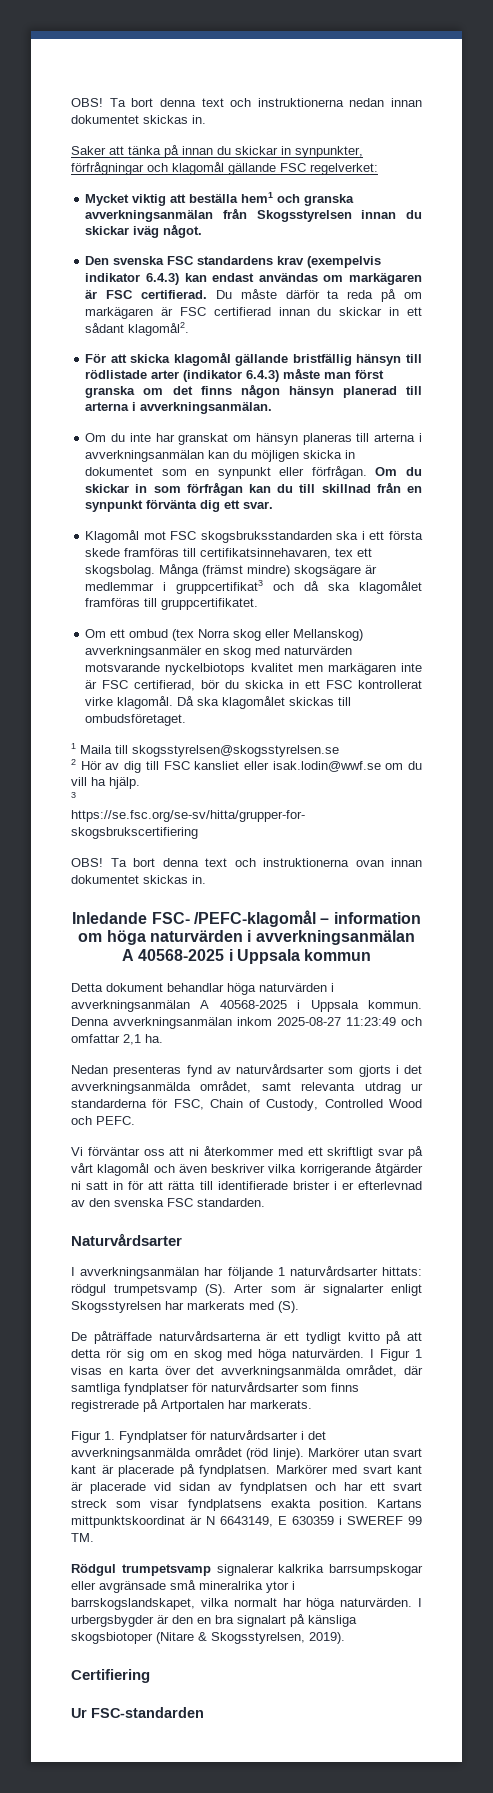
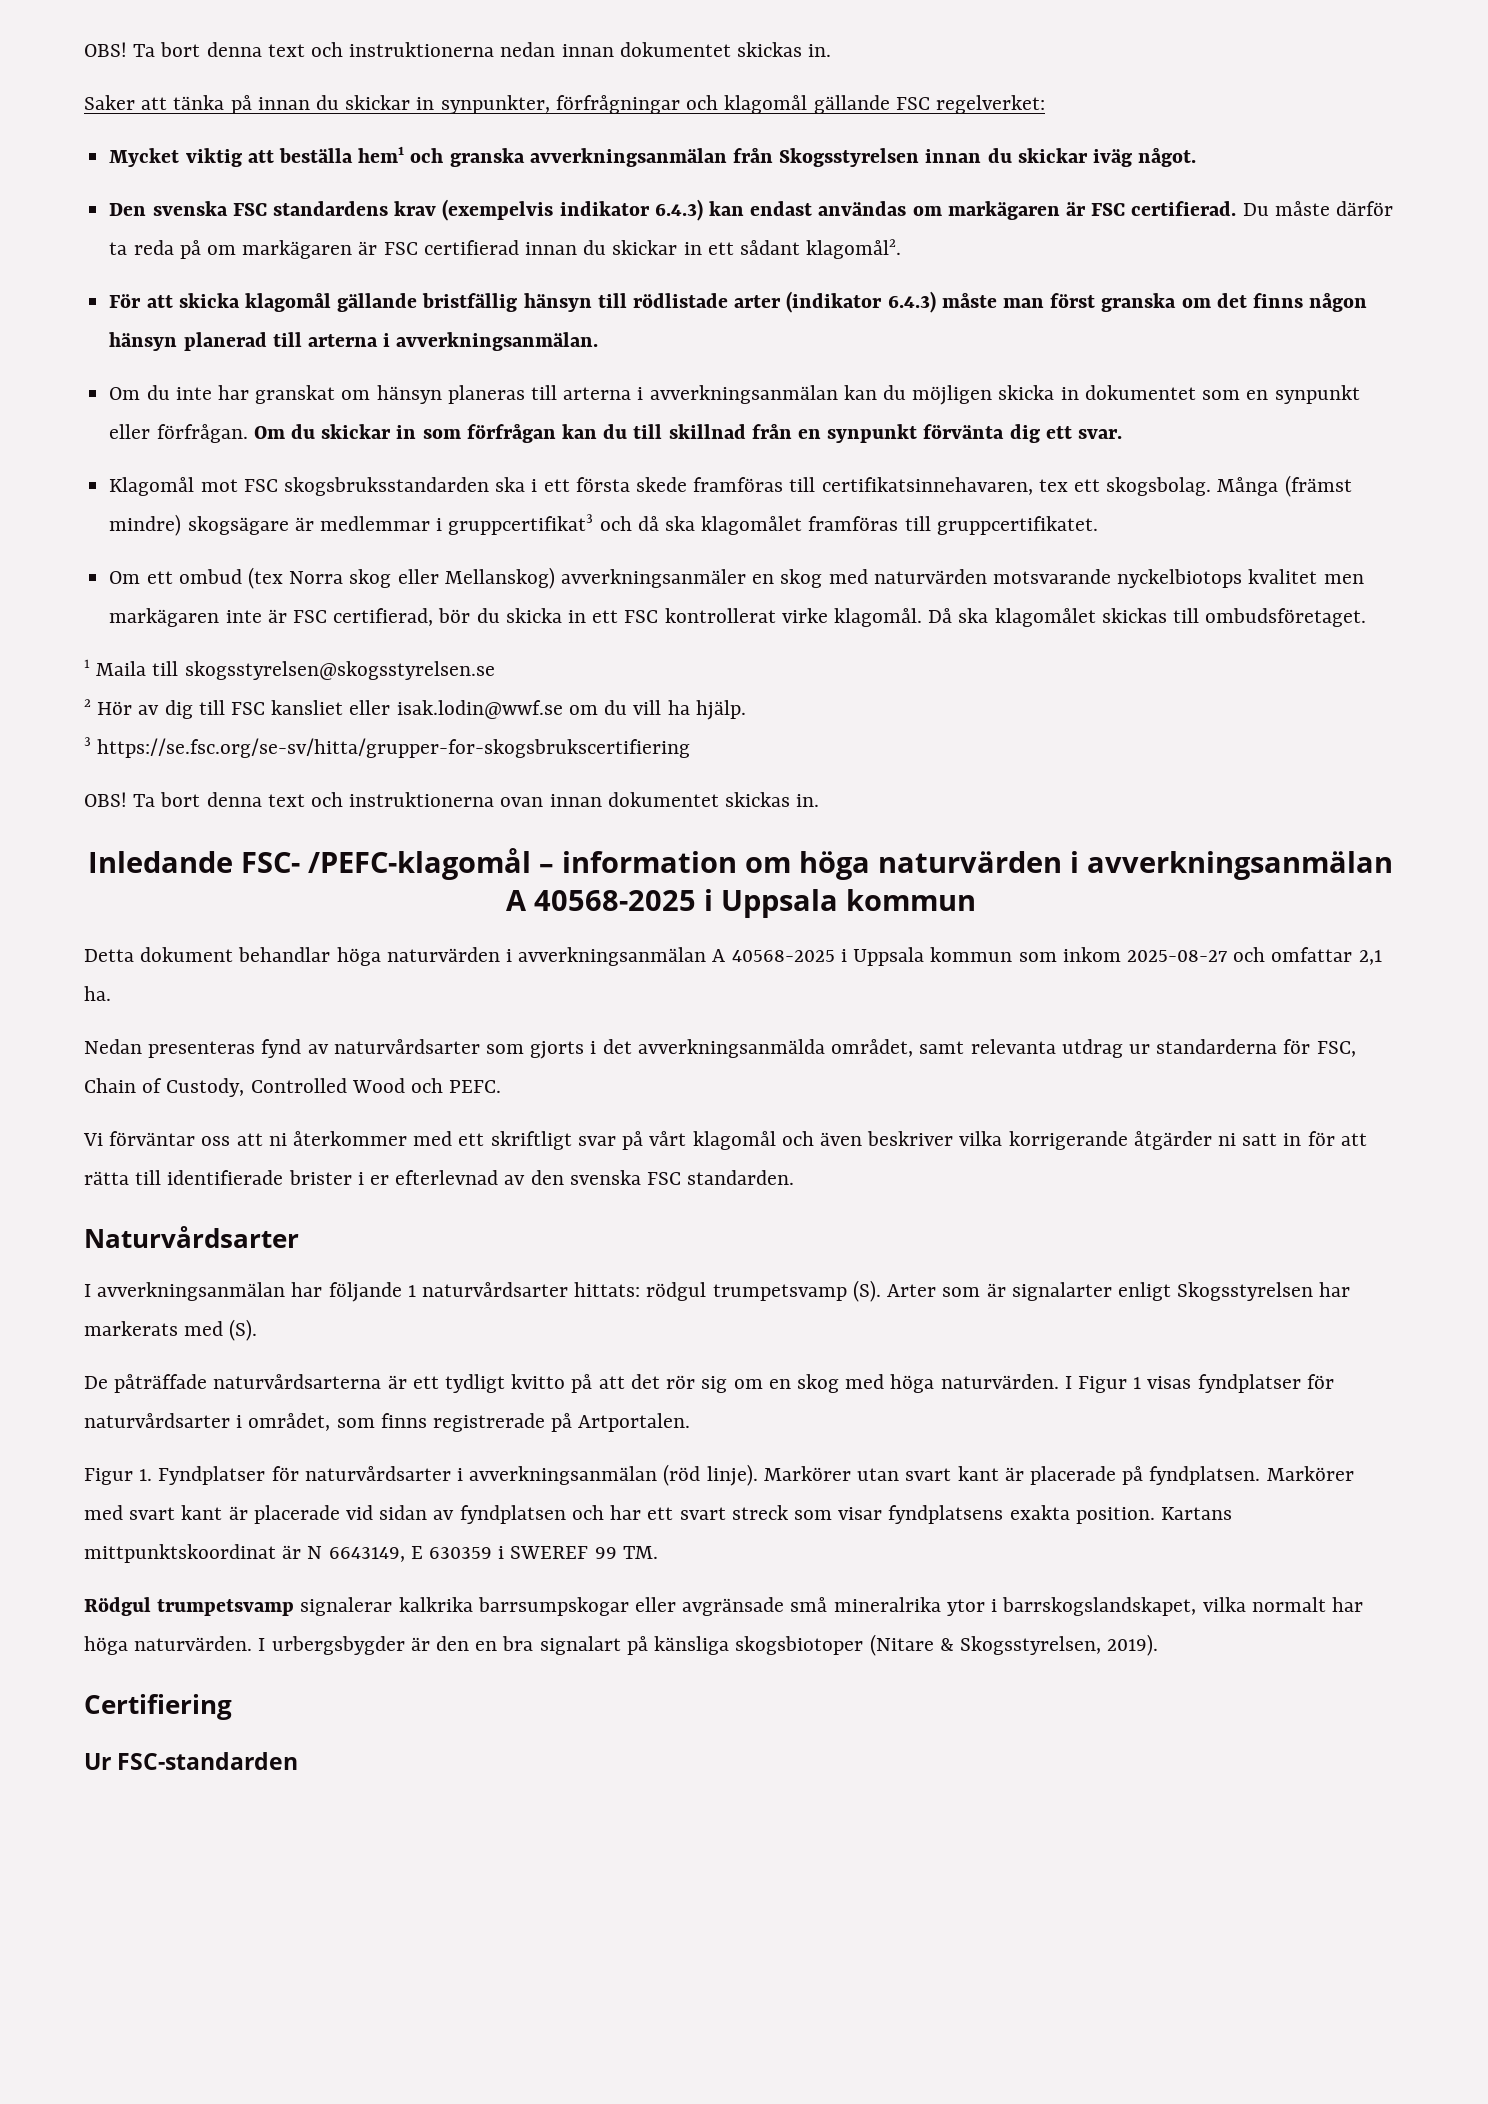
[368,1000,422,1009] [71,1017,232,1029] kommun. Denna avverkningsanmälan -> [930,947,1057,962] kommun som
[346,1017,396,1026] 11:23:49 -> (1227, 956) none
[71,1349,101,1358] detta -> [630,1374,660,1389] det
[108,1365,423,1378] [71,1383,121,1395] en karta över det avverkningsanmälda området, där samtliga -> (1192, 1382) none
(299, 1387) none -> [236,1413,331,1431] i området,
[161,1400,312,1412] Artportalen har markerats. -> [578,1413,691,1432] Artportalen.
[308,1431,326,1440] [71,1447,242,1460] det avverkningsanmälda området -> [469,1466,658,1485] avverkningsanmälan

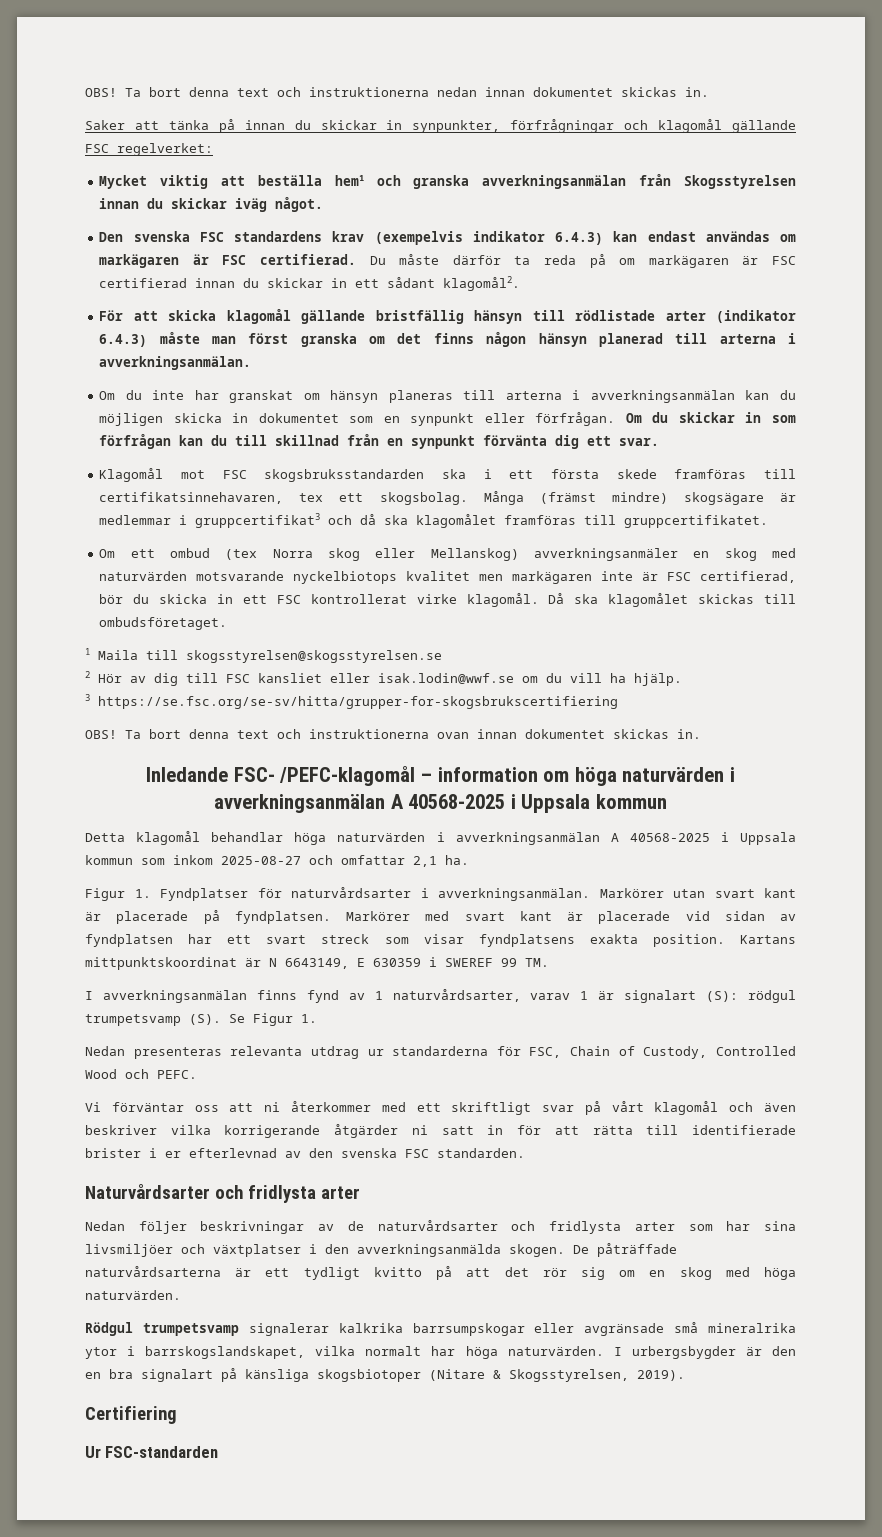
[140,947,234,962] dokument -> [136,831,201,845] klagomål
[84,1039,965,1059] Nedan presenteras fynd av naturvårdsarter som gjorts i det avverkningsanmälda området, samt -> [85,887,796,901] [85,910,796,924] [85,934,797,947] [85,957,549,970] [85,989,796,1003] [85,1013,317,1026] [85,1046,222,1059] Figur 1. Fyndplatser för naturvårdsarter i avverkningsanmälan. Markörer utan svart kant är placerade på fyndplatsen. Markörer med svart kant är placerade vid sidan av fyndplatsen har ett svart streck som visar fyndplatsens exakta position. Kartans mittpunktskoordinat är N 6643149, E 630359 i SWEREF 99 TM. // I avverkningsanmälan finns fynd av 1 naturvårdsarter, varav 1 är signalart (S): rödgul trumpetsvamp (S). Se Figur 1. // Nedan presenteras
[84,1280,1351,1302] [84,1319,258,1341] // I avverkningsanmälan har följande 1 naturvårdsarter hittats: rödgul trumpetsvamp (S). Arter som är signalarter enligt Skogsstyrelsen har markerats med (S). // -> [214,1185,360,1203] [85,1220,797,1234] [85,1244,565,1257] och fridlysta arter // Nedan följer beskrivningar av de naturvårdsarter och fridlysta arter som har sina livsmiljöer och växtplatser i den avverkningsanmälda skogen.
[1064,1374,1334,1393] [84,1413,691,1432] [84,1464,1354,1486] [84,1505,1232,1524] [84,1544,658,1563] I Figur 1 visas fyndplatser för naturvårdsarter i området, som finns registrerade på Artportalen. // Figur 1. Fyndplatser för naturvårdsarter i avverkningsanmälan (röd linje). Markörer utan svart kant är placerade på fyndplatsen. Markörer med svart kant är placerade vid sidan av fyndplatsen och har ett svart streck som visar fyndplatsens exakta position. Kartans mittpunktskoordinat är N 6643149, E 630359 i SWEREF 99 TM. -> (181, 1295) none

